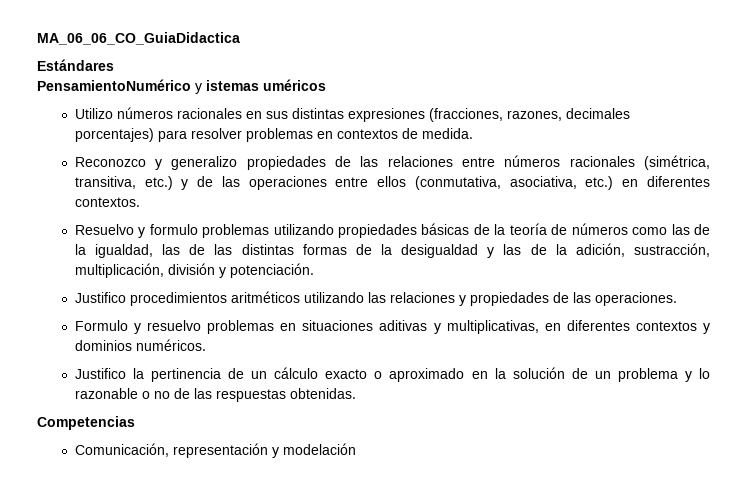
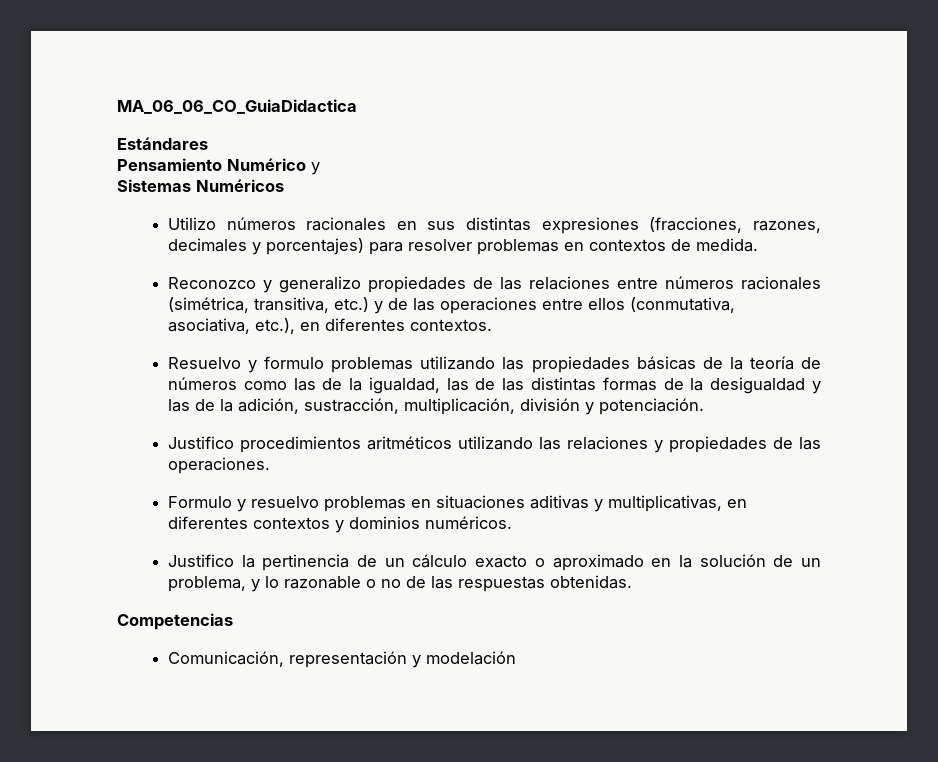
[37,79,326,94] PensamientoNumérico y istemas uméricos -> [117,158,320,175] [117,179,284,192] Pensamiento Numérico y // Sistemas Numéricos
(630, 113) none -> [251,242,261,255] y
[585,176,614,190] etc.) -> [254,318,295,334] etc.),
(334, 229) none -> [502,357,525,370] las
[617,368,678,382] problema -> [167,576,246,592] problema,

